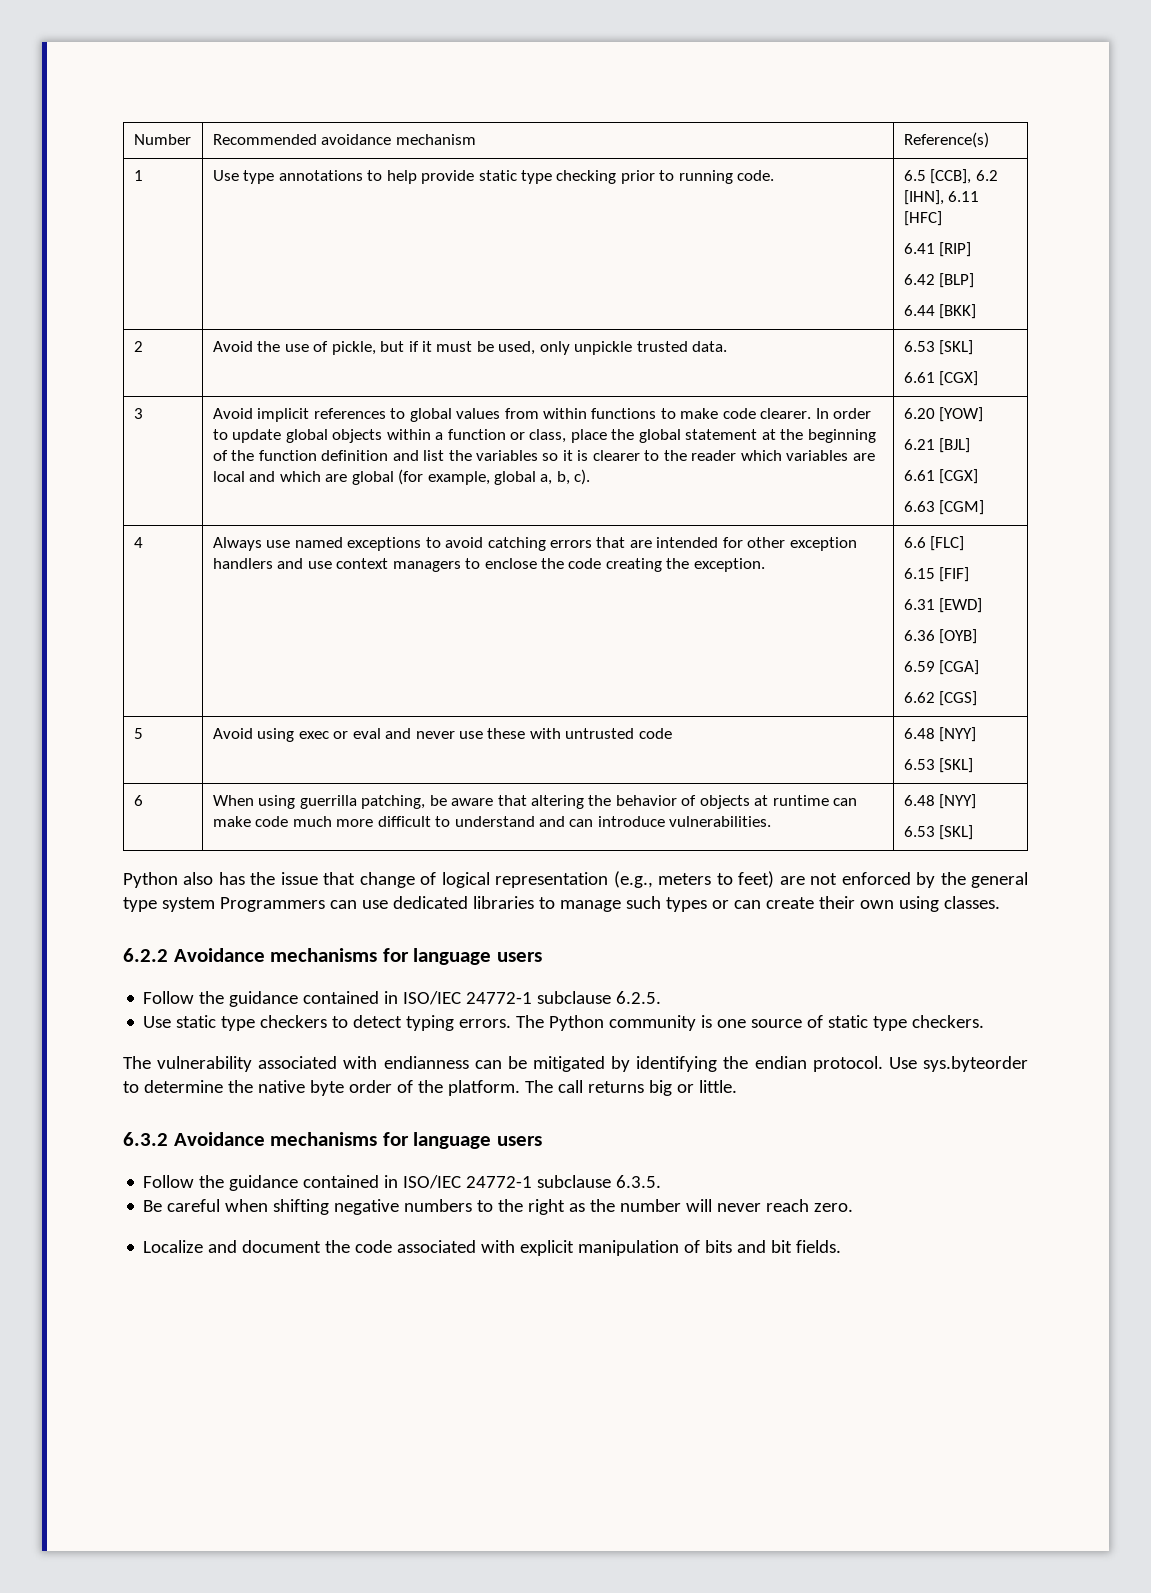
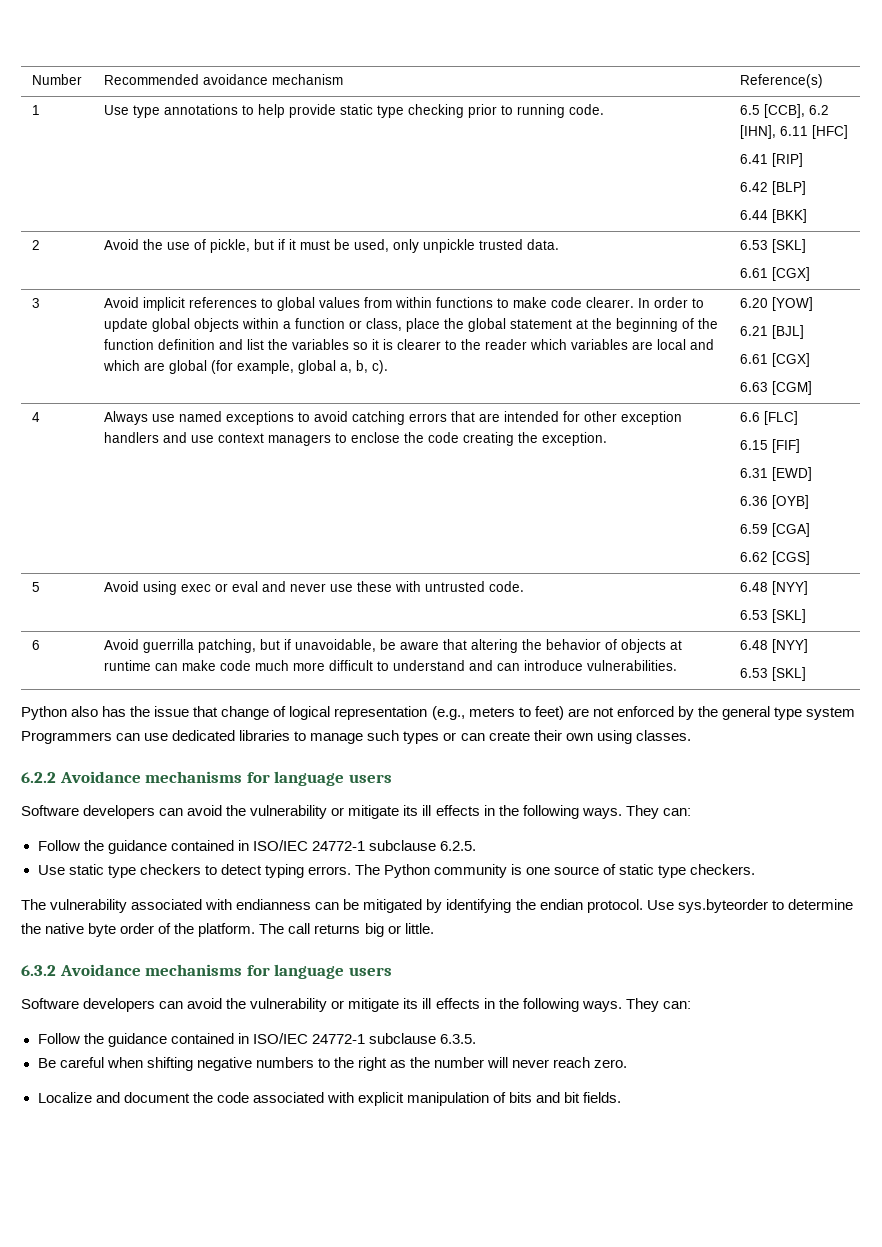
[638,728,672,739] code -> [488,581,524,592] code.
[212,795,426,809] When using guerrilla patching, -> [103,639,376,653] Avoid guerrilla patching, but if unavoidable,
(542, 957) none -> [21,805,691,819] // Software developers can avoid the vulnerability or mitigate its ill effects in the following ways. They can:
(542, 1141) none -> [21,998,691,1012] // Software developers can avoid the vulnerability or mitigate its ill effects in the following ways. They can:

